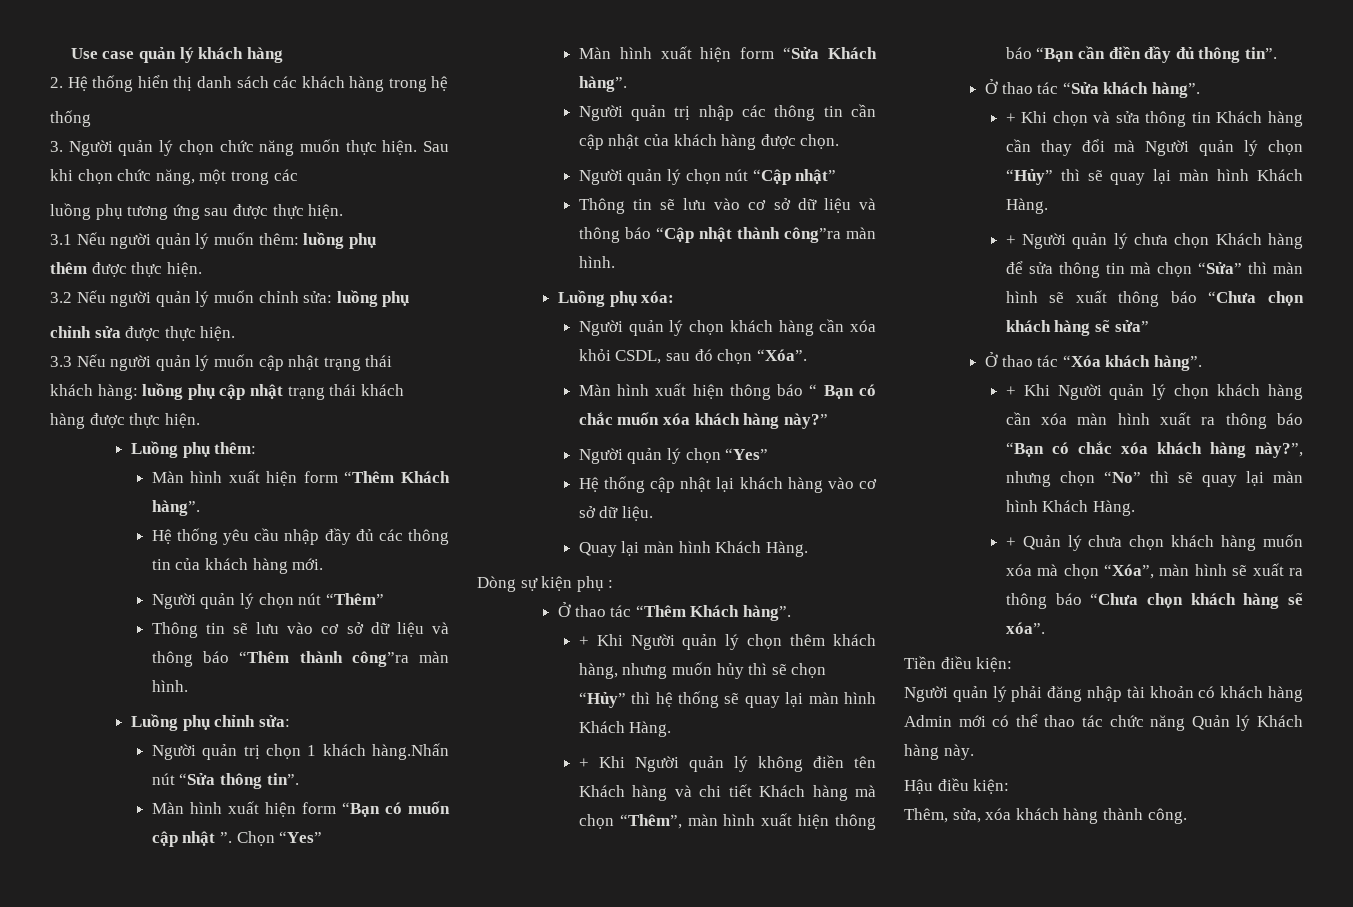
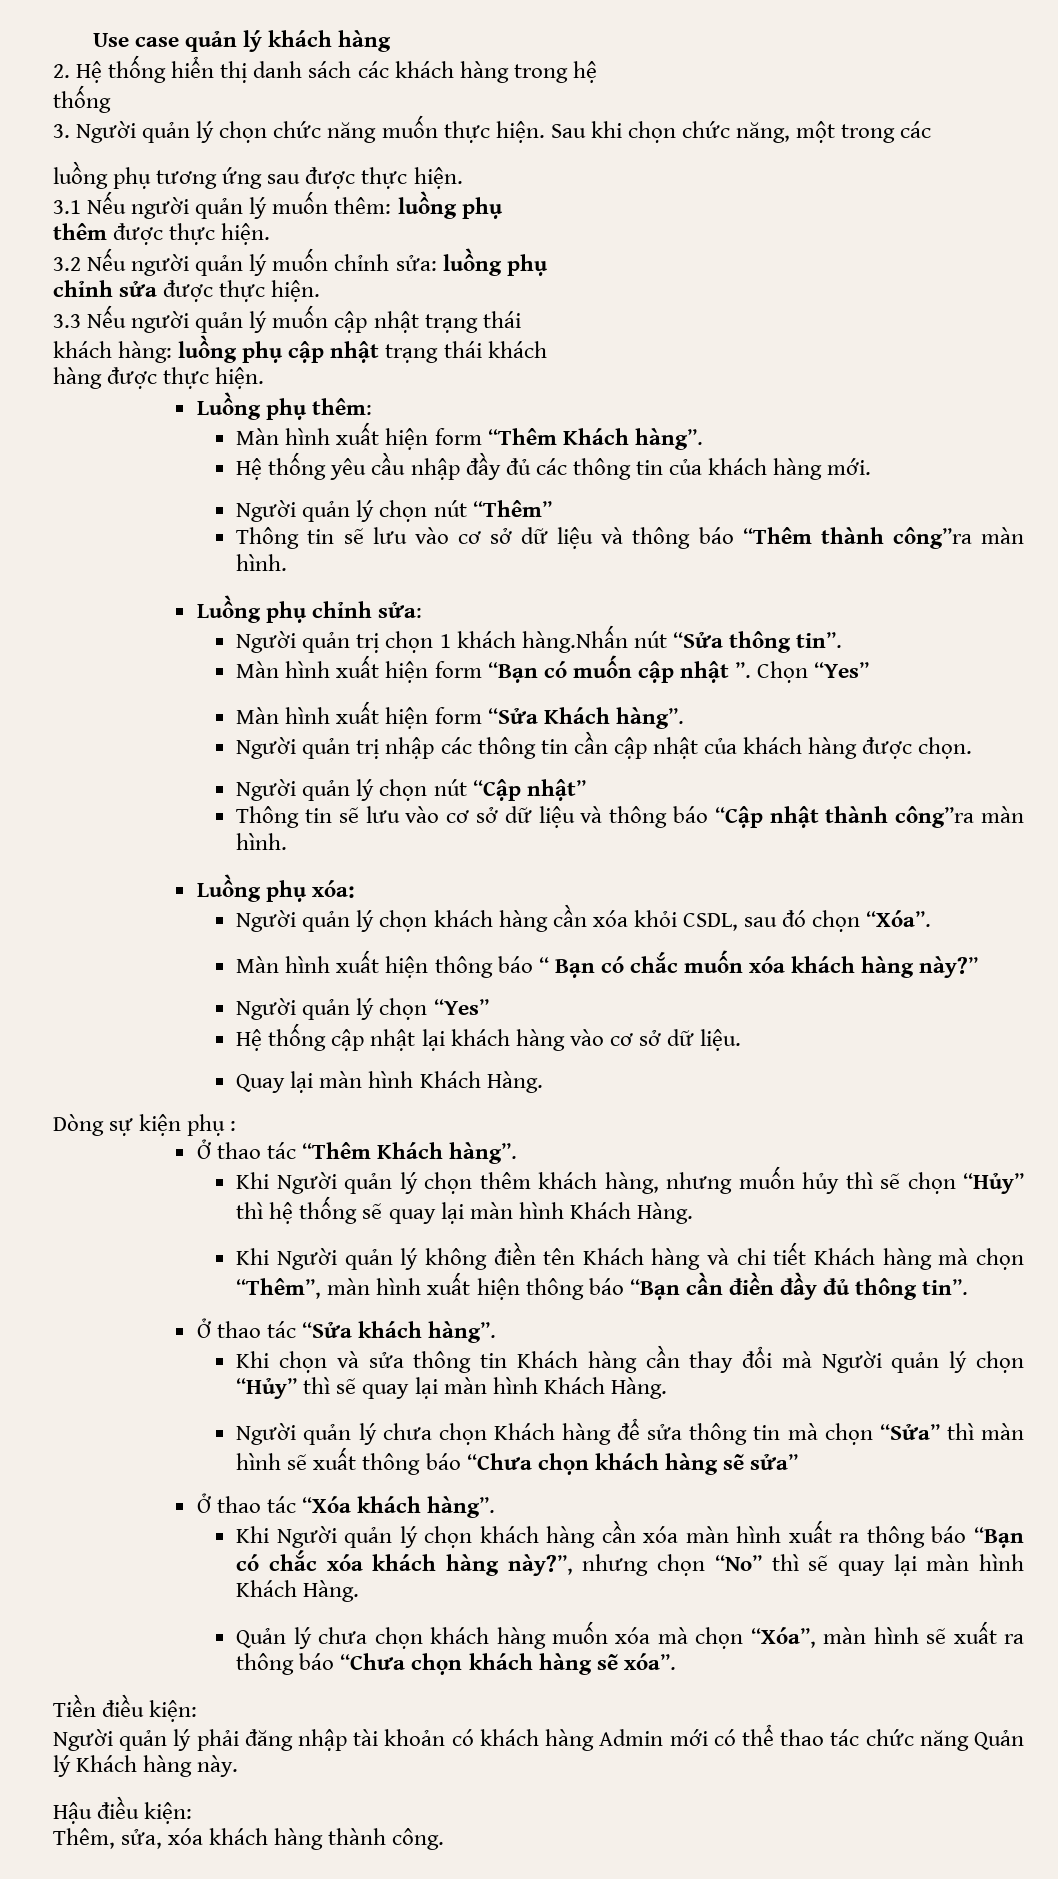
[578,636,589,646] + -> (518, 1153) none
[578,758,589,768] + -> (693, 1213) none
[1005,113,1016,123] + -> (497, 1332) none
[1005,235,1016,245] + -> (667, 1388) none
[1005,386,1016,396] + -> (496, 1507) none
[1005,537,1016,547] + -> (360, 1591) none

